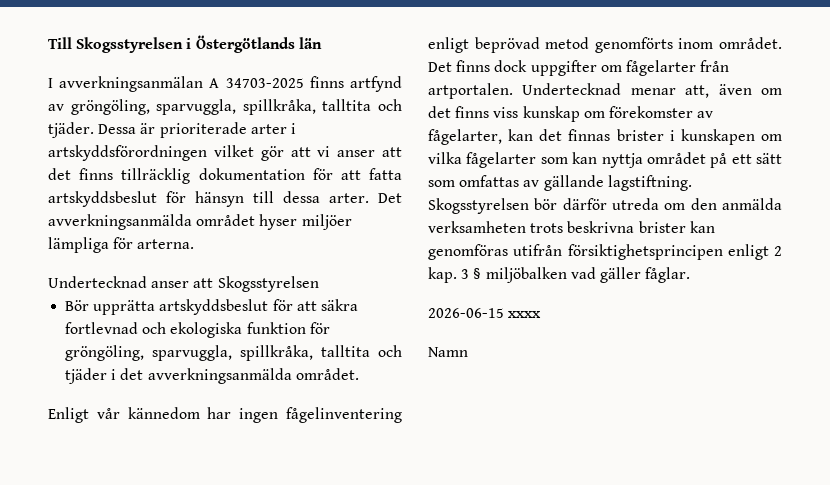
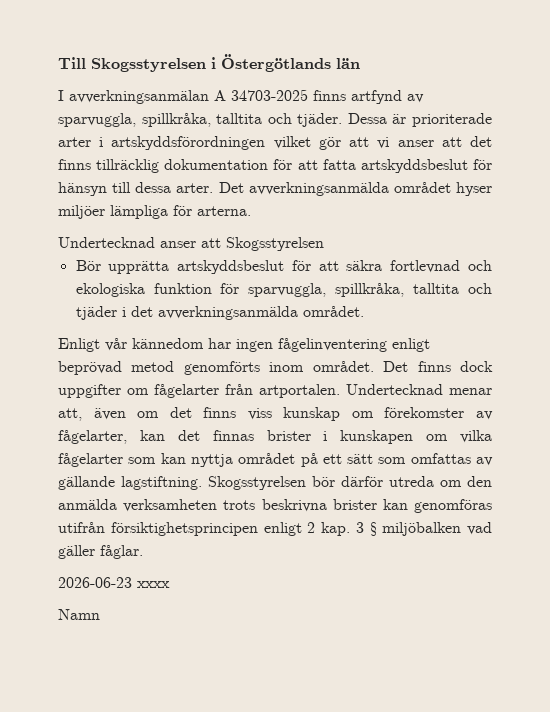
[70,99,150,115] gröngöling, -> (424, 98) none
[65,345,145,361] gröngöling, -> (240, 288) none
[428,308,504,318] 2026-06-15 -> [58,577,132,588] 2026-06-23

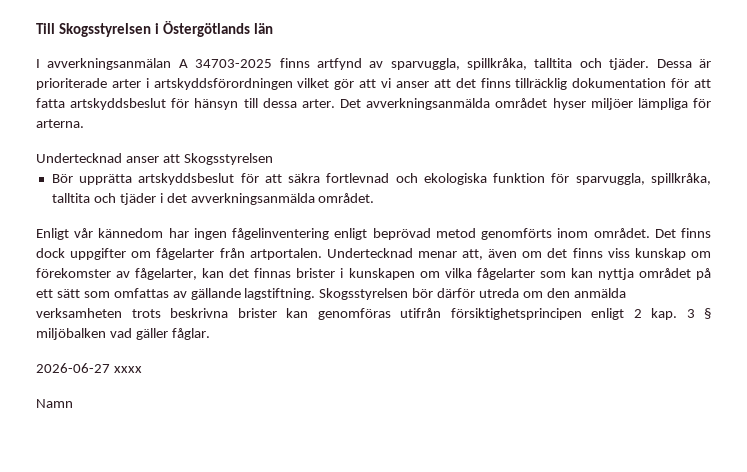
[58,577,132,588] 2026-06-23 -> [36,363,110,373] 2026-06-27

